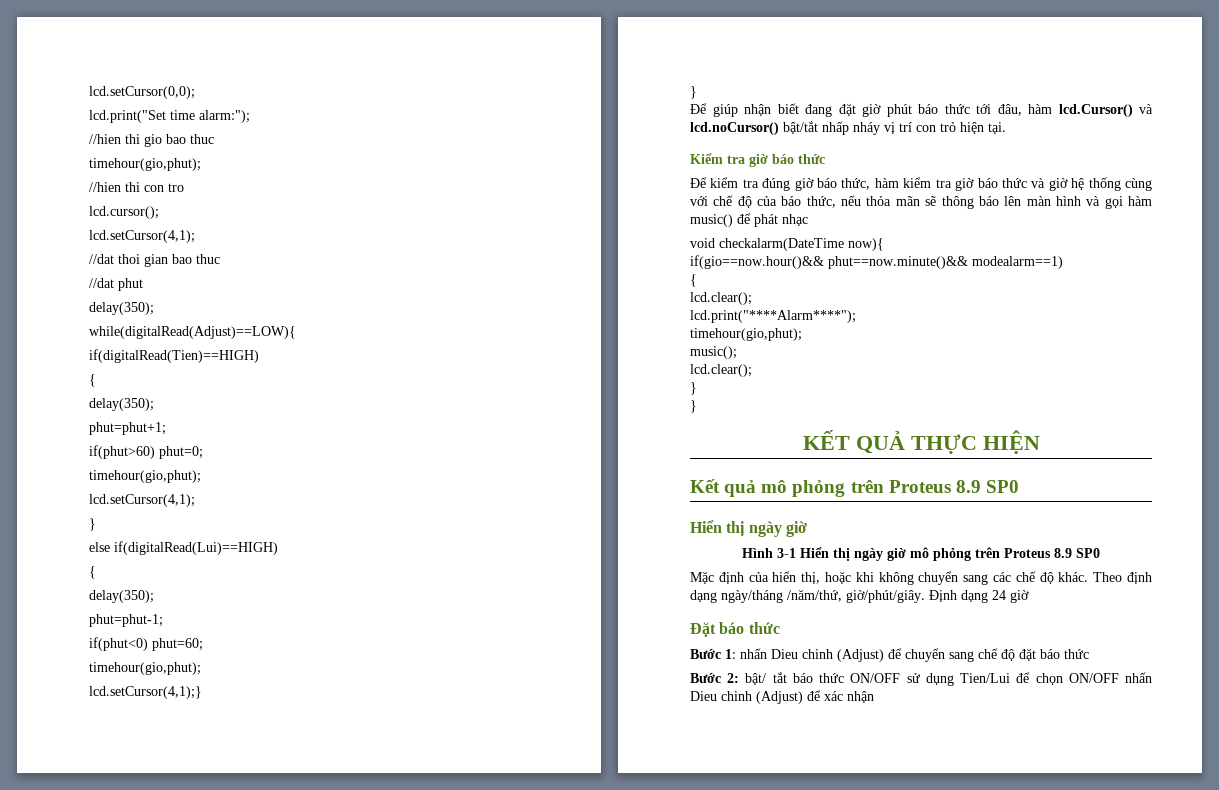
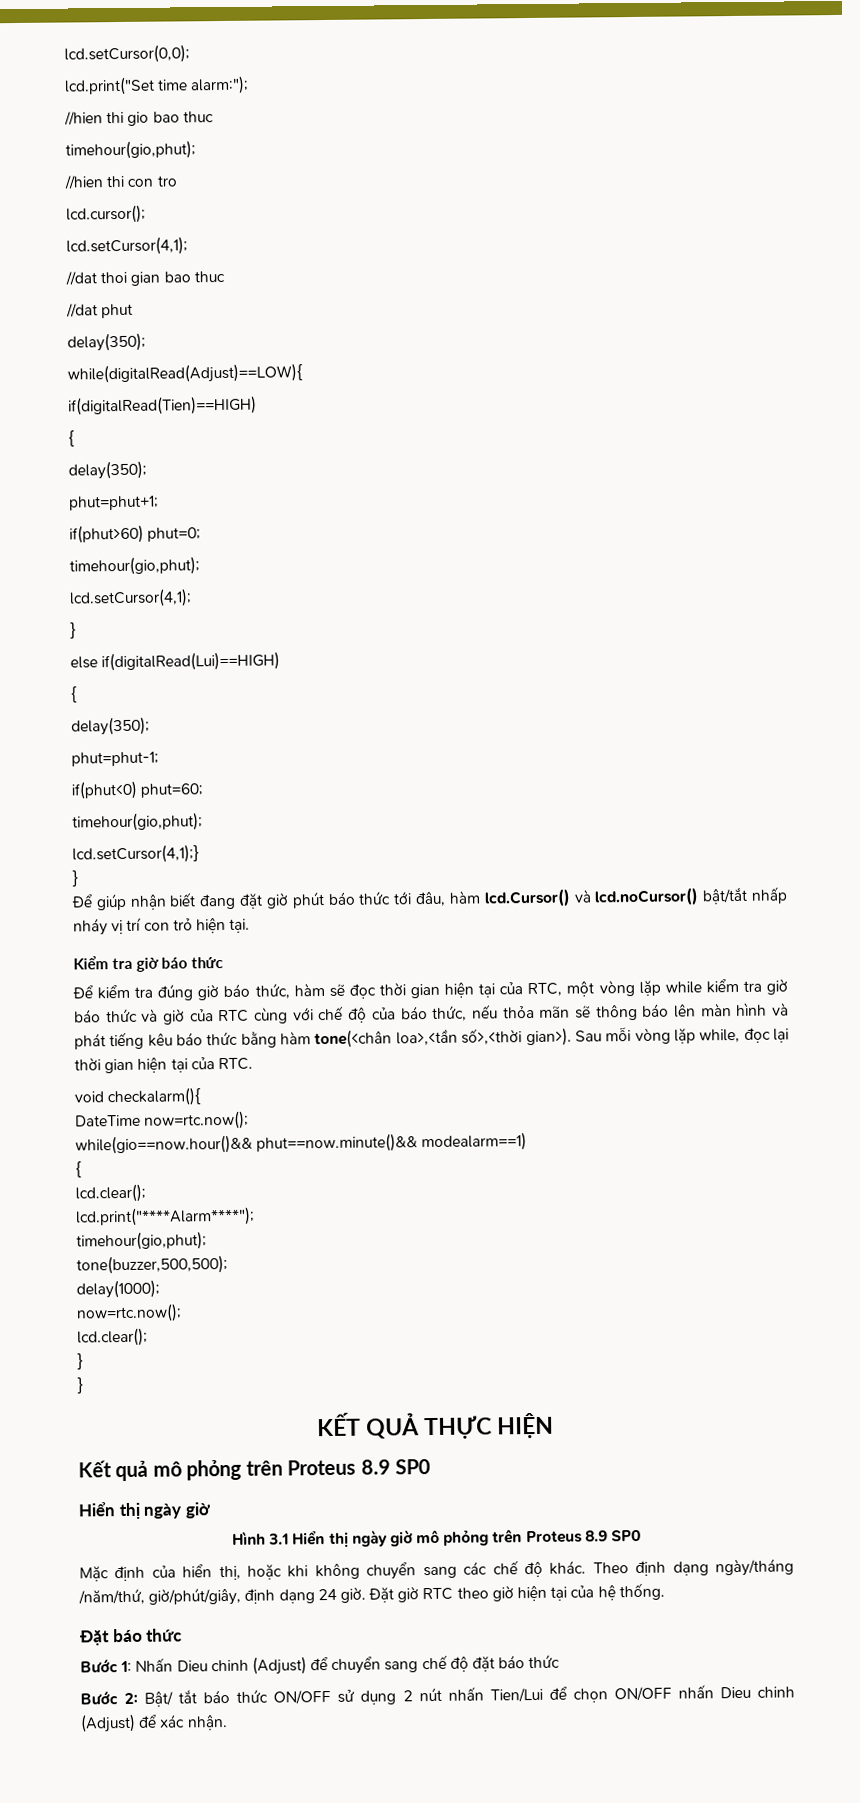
(899, 183) none -> [328,979,702,999] sẽ đọc thời gian hiện tại của RTC, một vòng lặp while
[1071,177,1121,191] hệ thống -> [189,1009,250,1023] của RTC
[1104,196,1152,209] [690,213,808,227] [690,238,884,251] [690,255,824,269] gọi hàm music() để phát nhạc // void checkalarm(DateTime now){ // if(gio==now.hour()&& -> [74,1027,790,1050] [74,1056,253,1074] [74,1087,202,1107] [75,1110,250,1130] [75,1134,253,1155] phát tiếng kêu báo thức bằng hàm tone(<chân loa>,<tần số>,<thời gian>). Sau mỗi vòng lặp while, đọc lại thời gian hiện tại của RTC. // void checkalarm(){ // DateTime now=rtc.now(); // while(gio==now.hour()&&
[690,346,737,359] music(); -> [76,1254,228,1275] [76,1279,160,1299] [76,1303,182,1323] tone(buzzer,500,500); // delay(1000); // now=rtc.now();
[777,548,796,558] 3-1 -> [268,1533,290,1545] 3.1
[846,590,1029,603] giờ/phút/giây. Định dạng 24 giờ -> [148,1582,665,1606] giờ/phút/giây, định dạng 24 giờ. Đặt giờ RTC theo giờ hiện tại của hệ thống.
[740,648,767,659] nhấn -> [135,1657,174,1672] Nhấn
[745,673,767,685] bật/ -> [144,1690,174,1707] Bật/
(954, 679) none -> [402,1686,484,1702] 2 nút nhấn
[847,691,874,703] nhận -> [186,1714,228,1731] nhận.

